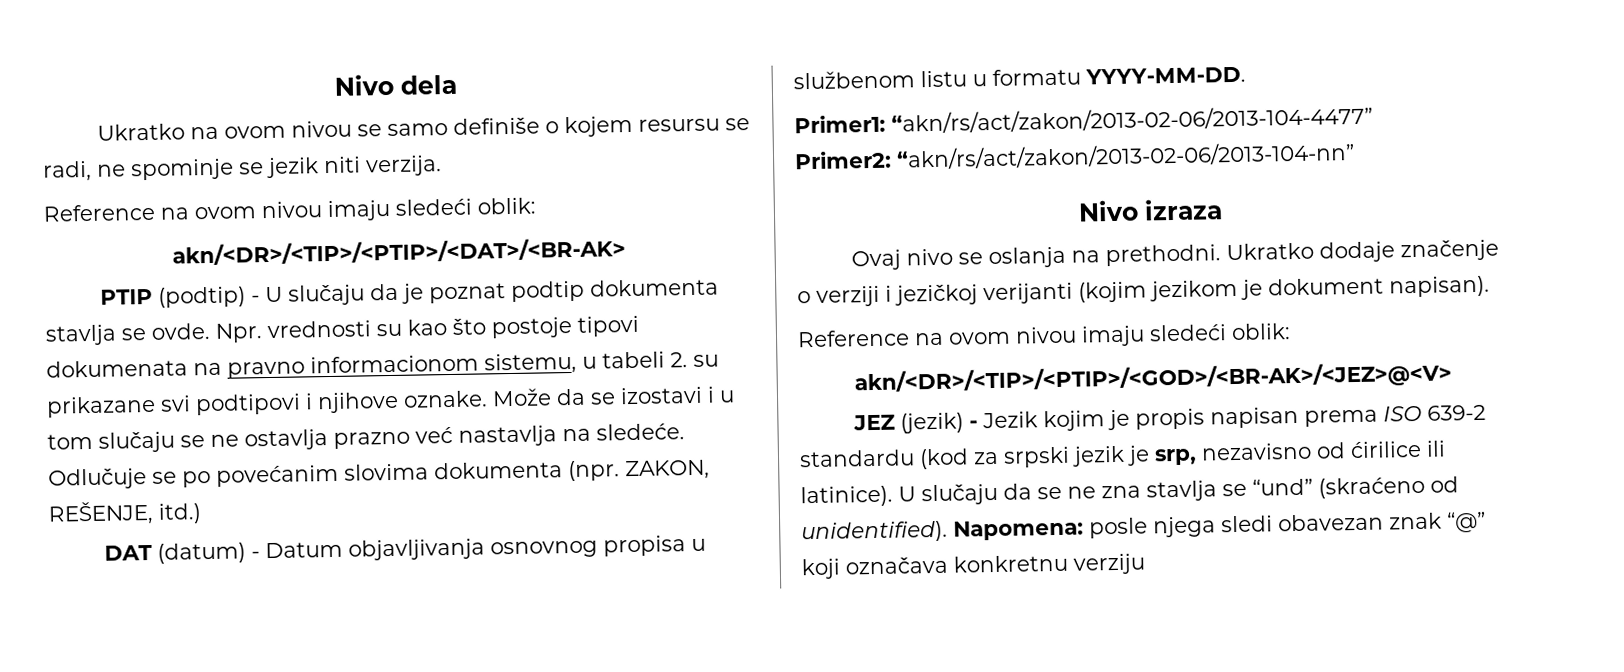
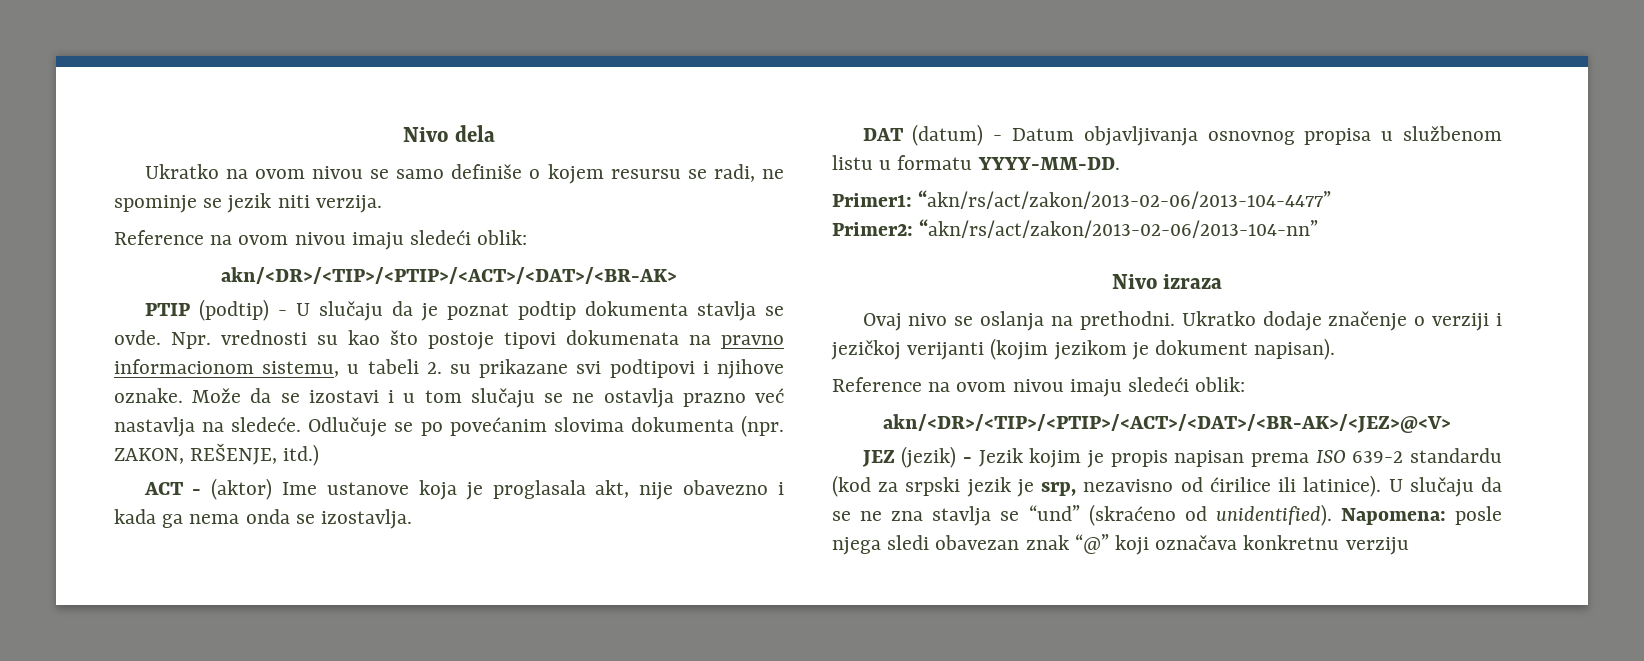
[171,237,626,266] akn/<DR>/<TIP>/<PTIP>/<DAT>/<BR-AK> -> [221,267,677,284] akn/<DR>/<TIP>/<PTIP>/<ACT>/<DAT>/<BR-AK>
(202, 513) none -> [143,478,785,500] [114,509,413,529] // ACT - (aktor) Ime ustanove koja je proglasala akt, nije obavezno i kada ga nema onda se izostavlja.
[853,361,1452,395] akn/<DR>/<TIP>/<PTIP>/<GOD>/<BR-AK>/<JEZ>@<V> -> [883,414,1451,433] akn/<DR>/<TIP>/<PTIP>/<ACT>/<DAT>/<BR-AK>/<JEZ>@<V>

